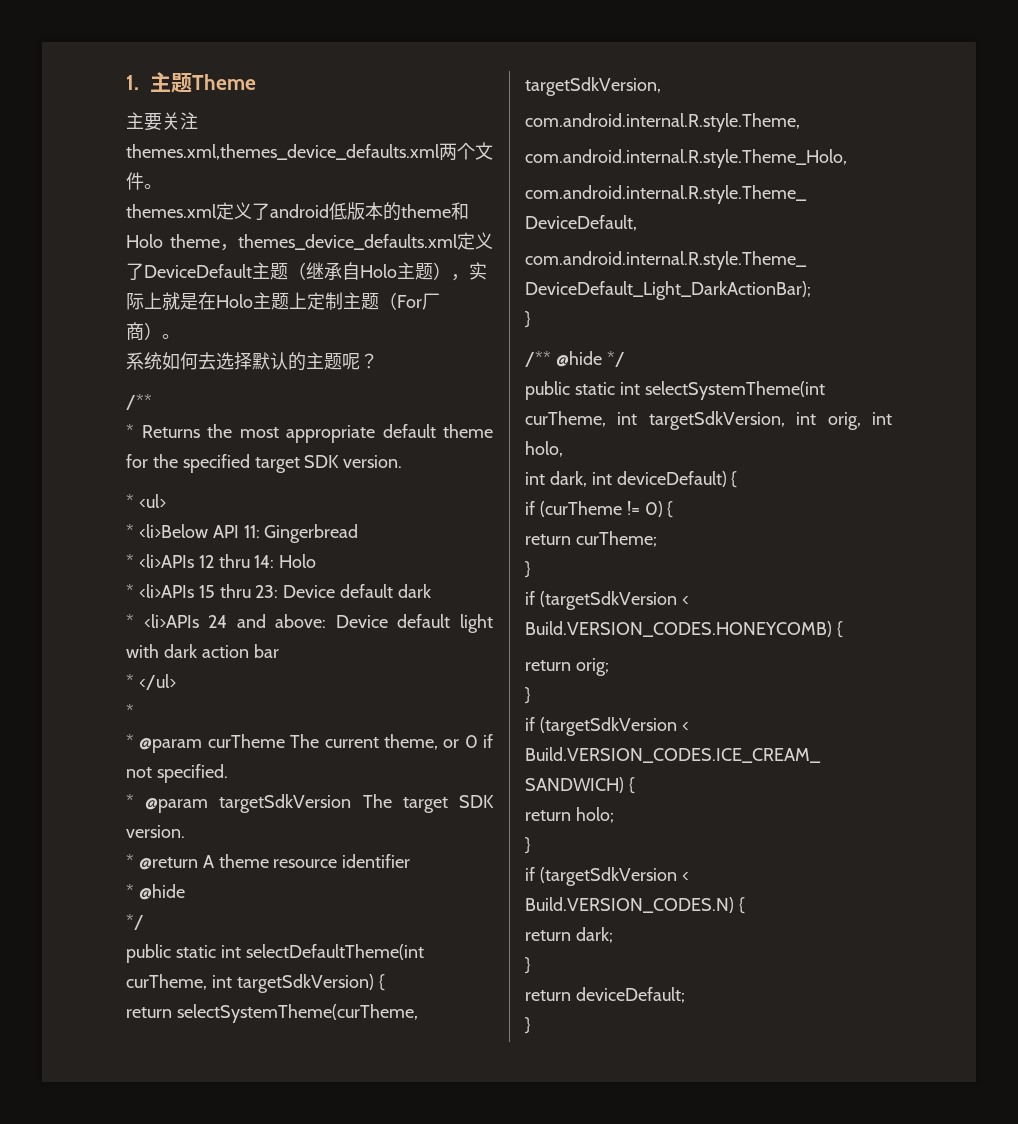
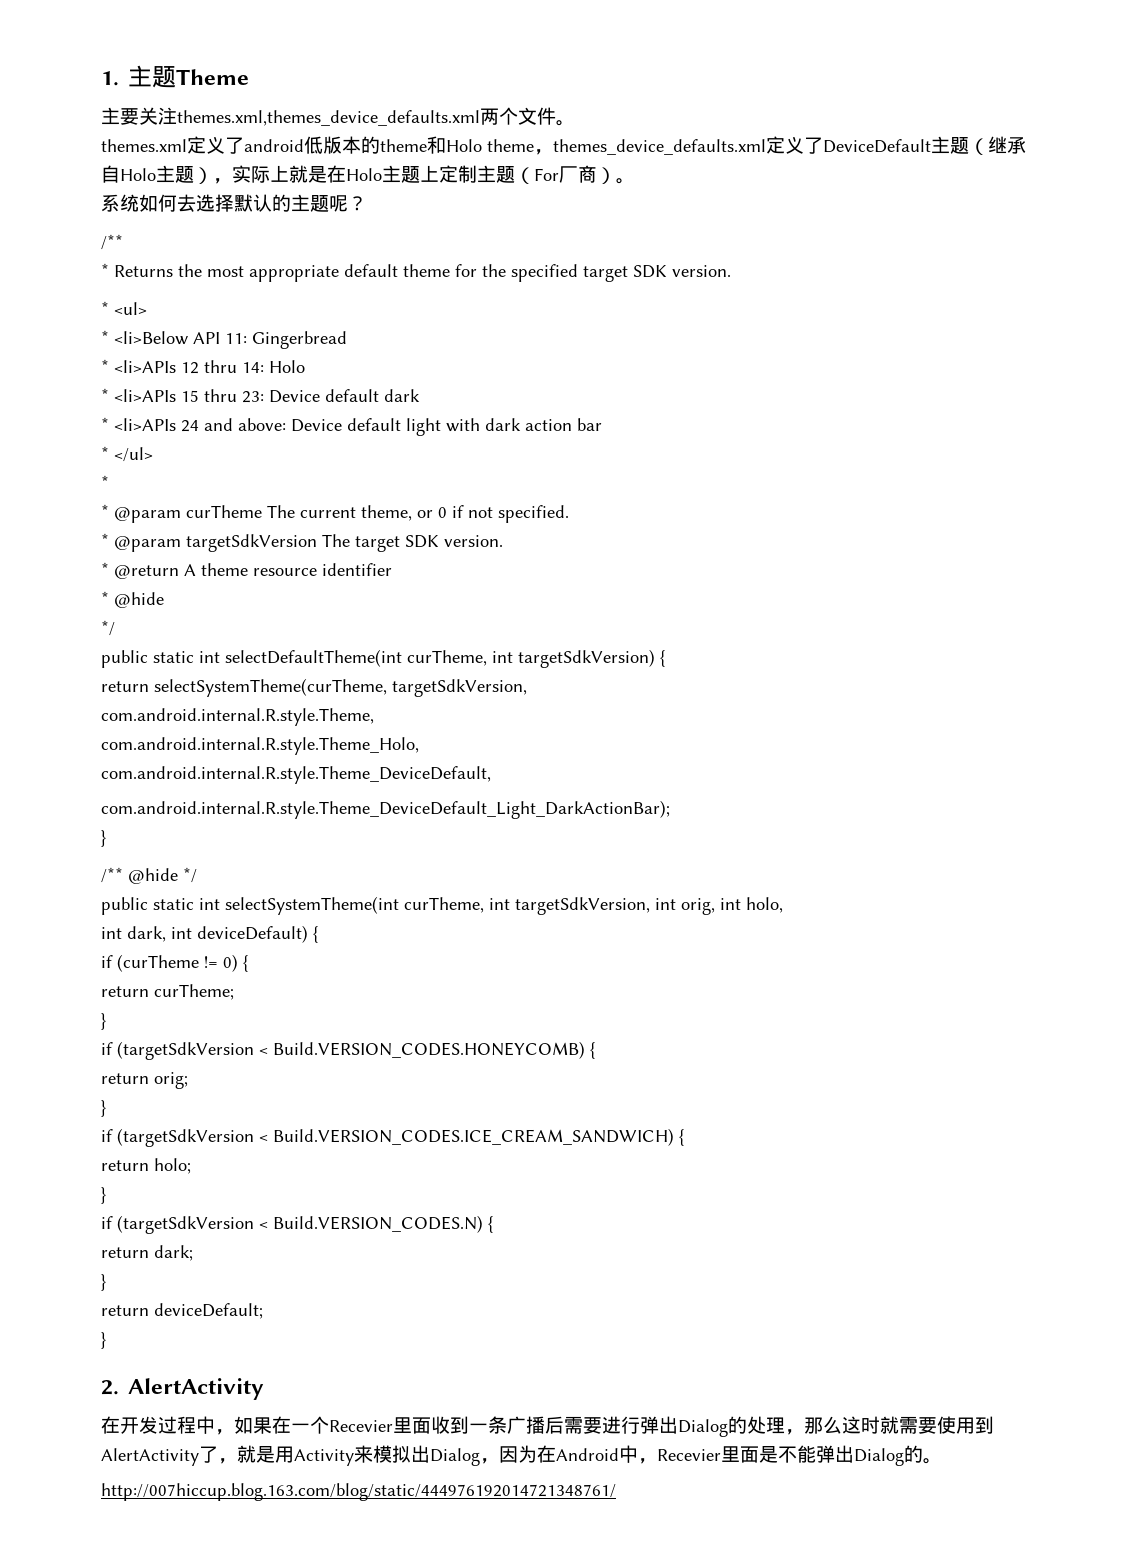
(531, 1025) none -> [101,1378,265,1400] [101,1416,994,1437] [101,1445,942,1466] [101,1483,616,1501] // 2. AlertActivity // 在开发过程中，如果在一个Recevier里面收到一条广播后需要进行弹出Dialog的处理，那么这时就需要使用到AlertActivity了，就是用Activity来模拟出Dialog，因为在Android中，Recevier里面是不能弹出Dialog的。 // http://007hiccup.blog.163.com/blog/static/444976192014721348761/

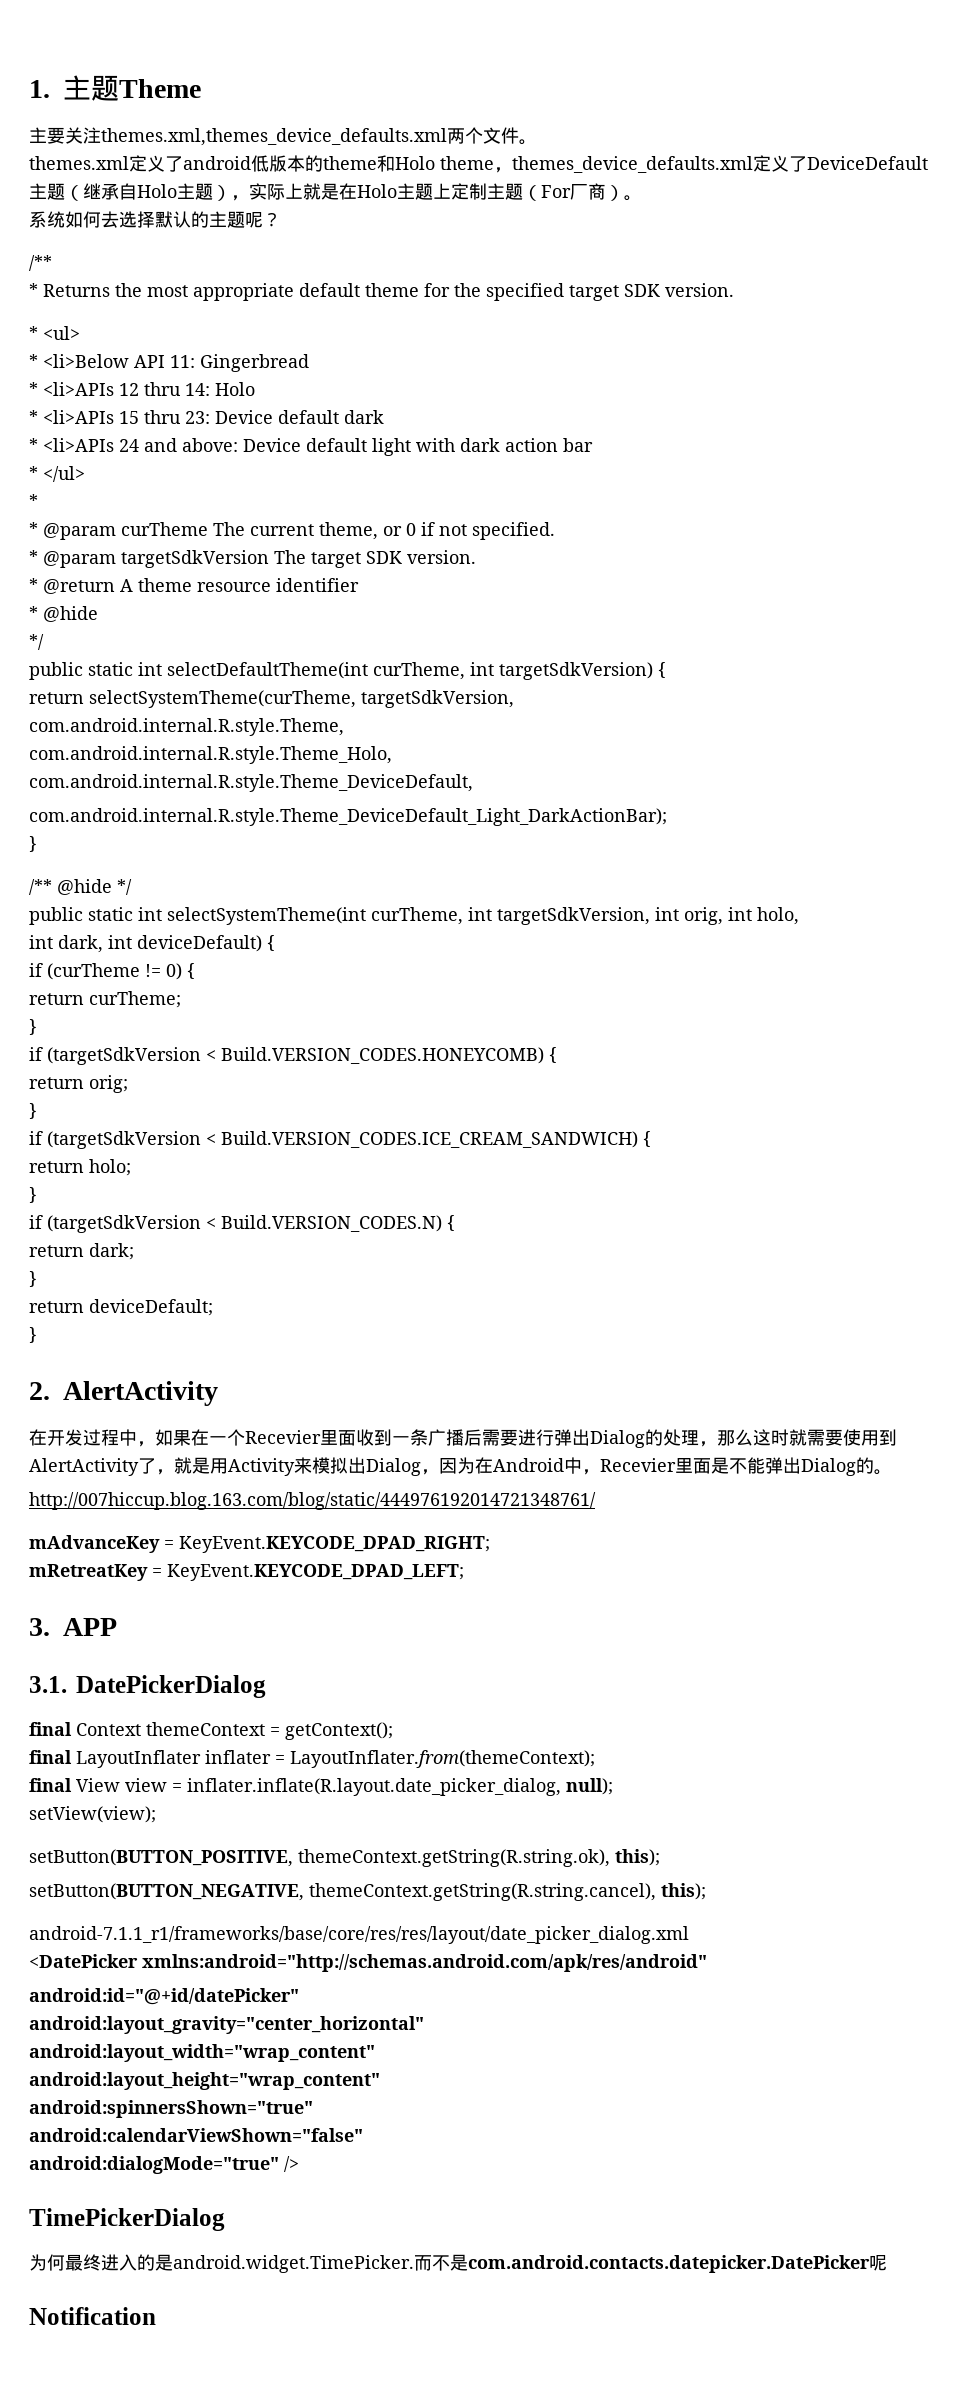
(616, 1492) none -> [29,1535,490,1553] [29,1564,464,1581] [29,1618,118,1636] [29,1675,266,1698] [29,1722,393,1740] [29,1750,595,1768] [29,1778,613,1796] [29,1806,156,1823] [29,1849,660,1867] [29,1883,706,1901] [29,1926,689,1944] [29,1954,707,1972] [29,1988,299,2005] [29,2016,424,2034] [29,2044,375,2062] [29,2072,380,2090] [29,2100,313,2118] [29,2128,363,2142] [29,2156,299,2174] [29,2208,225,2231] [29,2254,887,2273] [29,2307,156,2325] // mAdvanceKey = KeyEvent.KEYCODE_DPAD_RIGHT; // mRetreatKey = KeyEvent.KEYCODE_DPAD_LEFT; // 3. APP // 3.1. DatePickerDialog // final Context themeContext = getContext(); // final LayoutInflater inflater = LayoutInflater.from(themeContext); // final View view = inflater.inflate(R.layout.date_picker_dialog, null); // setView(view); // setButton(BUTTON_POSITIVE, themeContext.getString(R.string.ok), this); // setButton(BUTTON_NEGATIVE, themeContext.getString(R.string.cancel), this); // android-7.1.1_r1/frameworks/base/core/res/res/layout/date_picker_dialog.xml // <DatePicker xmlns:android="http://schemas.android.com/apk/res/android" // android:id="@+id/datePicker" // android:layout_gravity="center_horizontal" // android:layout_width="wrap_content" // android:layout_height="wrap_content" // android:spinnersShown="true" // android:calendarViewShown="false" // android:dialogMode="true" /> // TimePickerDialog // 为何最终进入的是android.widget.TimePicker.而不是com.android.contacts.datepicker.DatePicker呢 // Notification

